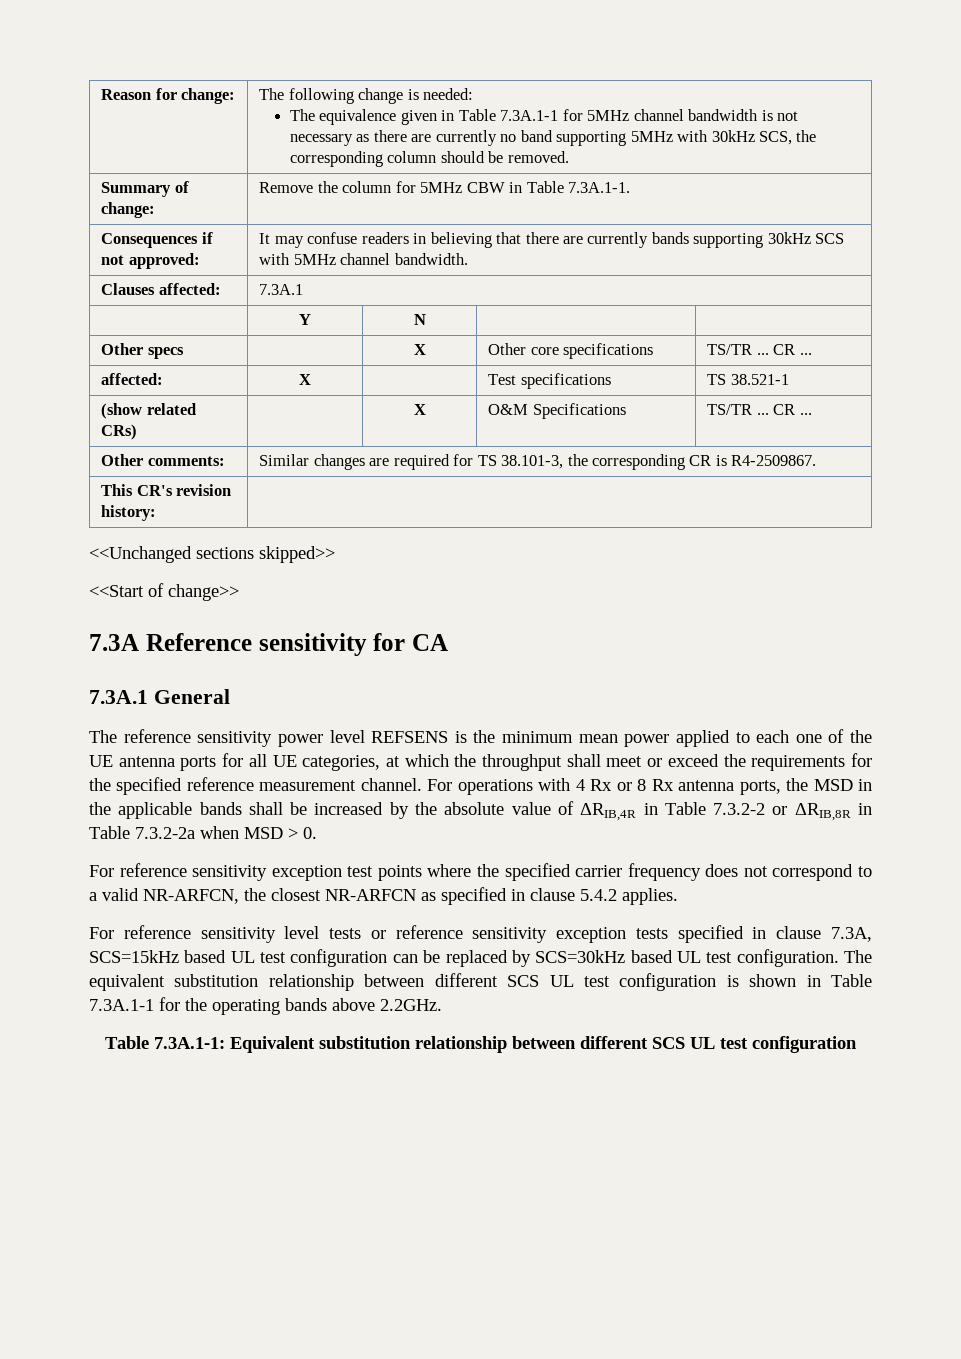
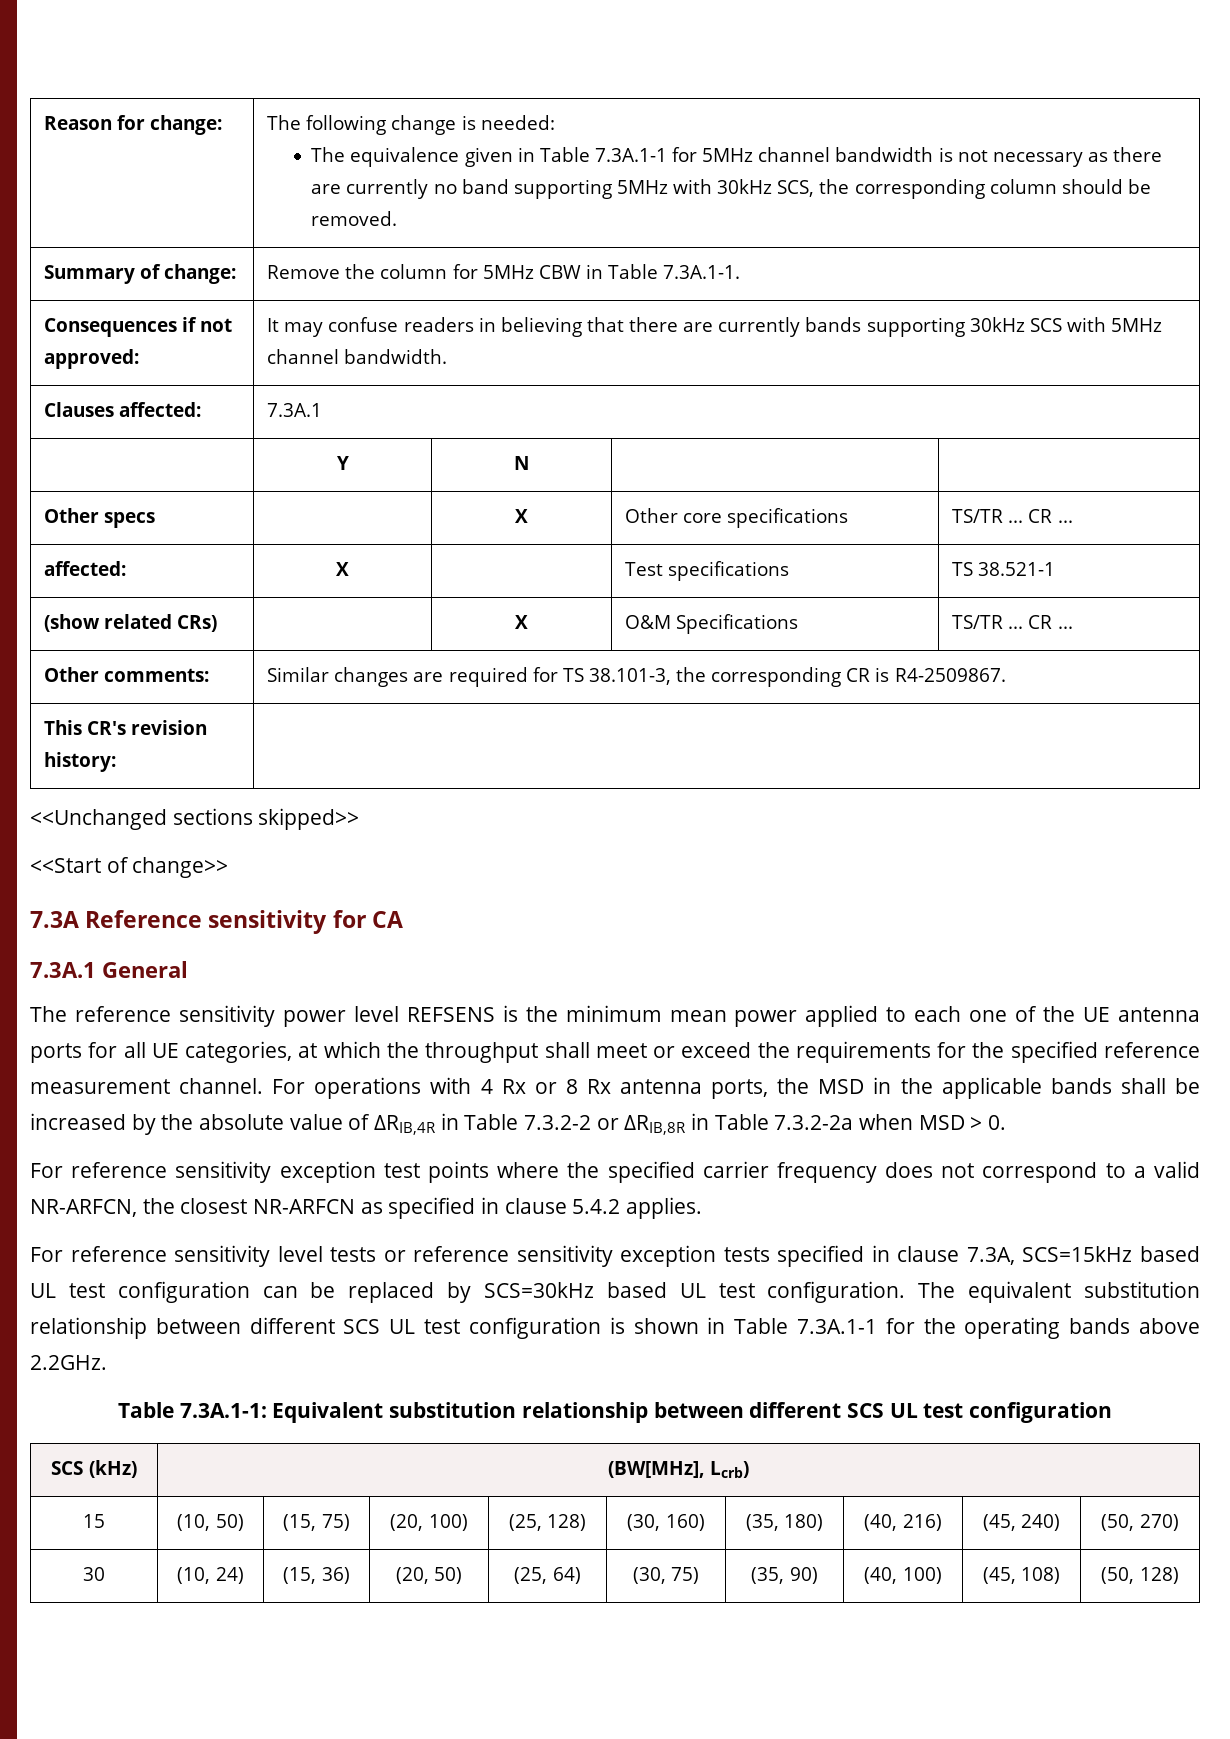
(857, 1044) none -> [51,1460,137,1478] [607,1461,750,1478] [83,1514,105,1528] [177,1514,244,1531] [283,1514,350,1531] [390,1514,468,1531] [508,1514,587,1531] [627,1514,705,1531] [745,1514,824,1531] [864,1514,942,1531] [982,1514,1061,1531] [1101,1514,1179,1531] [83,1567,105,1581] [177,1567,244,1584] [283,1567,350,1584] [395,1567,463,1584] [514,1567,581,1584] [632,1567,700,1584] [751,1567,818,1584] [864,1567,942,1584] [982,1567,1061,1584] [1101,1567,1179,1584] // SCS (kHz) | (BW[MHz], Lcrb) // 15 | (10, 50) | (15, 75) | (20, 100) | (25, 128) | (30, 160) | (35, 180) | (40, 216) | (45, 240) | (50, 270) // 30 | (10, 24) | (15, 36) | (20, 50) | (25, 64) | (30, 75) | (35, 90) | (40, 100) | (45, 108) | (50, 128)

